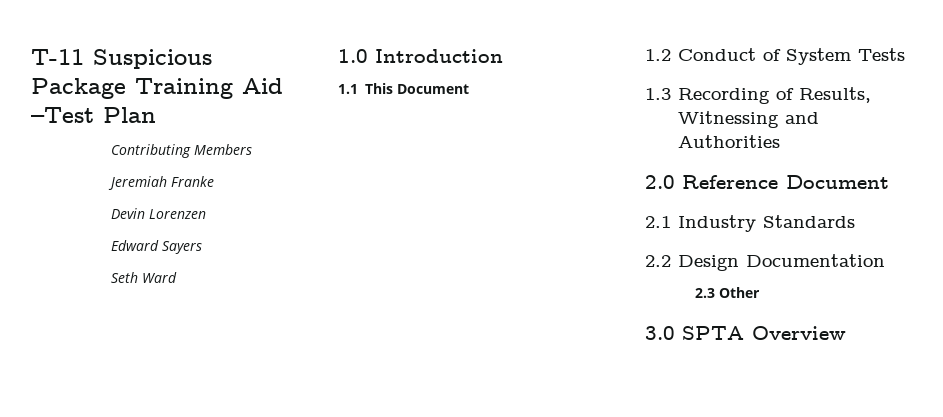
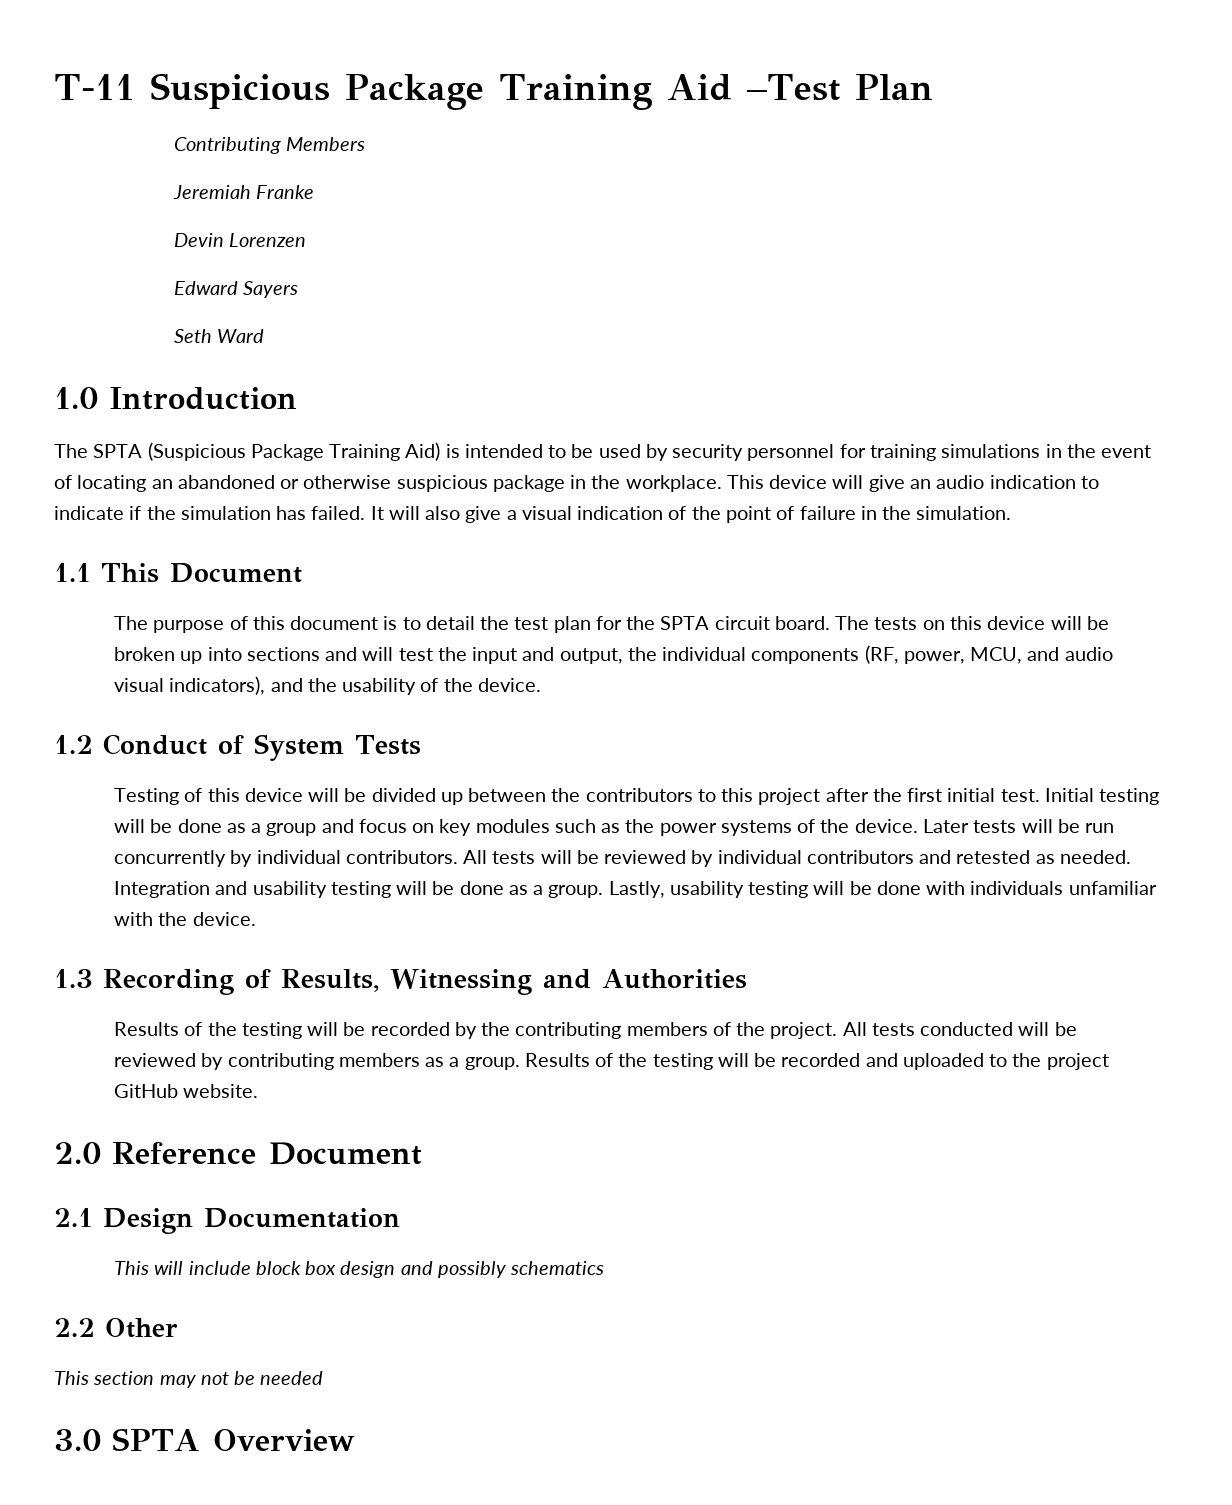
[338,83,469,94] 1.1 This Document -> [54,442,1152,461] [54,475,1099,492] [54,506,1012,523] [54,563,302,583] [113,616,1109,633] [113,645,1113,664] [113,676,541,695] The SPTA (Suspicious Package Training Aid) is intended to be used by security personnel for training simulations in the event of locating an abandoned or otherwise suspicious package in the workplace. This device will give an audio indication to indicate if the simulation has failed. It will also give a visual indication of the point of failure in the simulation. // 1.1 This Document // The purpose of this document is to detail the test plan for the SPTA circuit board. The tests on this device will be broken up into sections and will test the input and output, the individual components (RF, power, MCU, and audio visual indicators), and the usability of the device.
(905, 54) none -> [113,788,1160,805] [113,819,1115,836] [113,850,1131,867] [113,881,1157,898] [113,912,256,926] // Testing of this device will be divided up between the contributors to this project after the first initial test. Initial testing will be done as a group and focus on key modules such as the power systems of the device. Later tests will be run concurrently by individual contributors. All tests will be reviewed by individual contributors and retested as needed. Integration and usability testing will be done as a group. Lastly, usability testing will be done with individuals unfamiliar with the device.
(780, 141) none -> [113,1022,1077,1039] [113,1053,1109,1070] [113,1084,259,1098] // Results of the testing will be recorded by the contributing members of the project. All tests conducted will be reviewed by contributing members as a group. Results of the testing will be recorded and uploaded to the project GitHub website.
[678,215,855,232] [645,255,671,267] Industry Standards // 2.2 -> (93, 1217) none
[694,287,760,298] 2.3 Other -> [113,1261,605,1278] [54,1318,178,1338] [54,1371,324,1388] This will include block box design and possibly schematics // 2.2 Other // This section may not be needed

